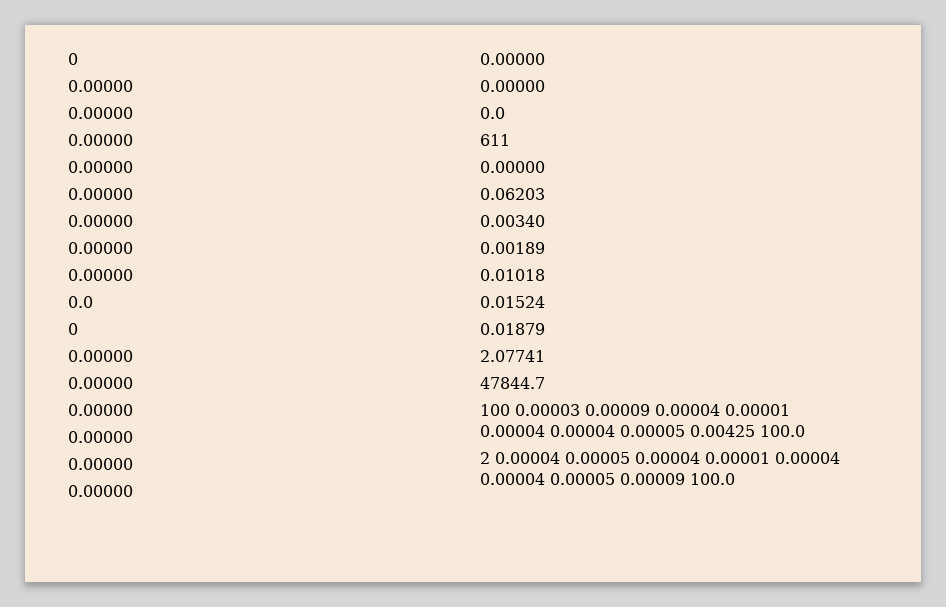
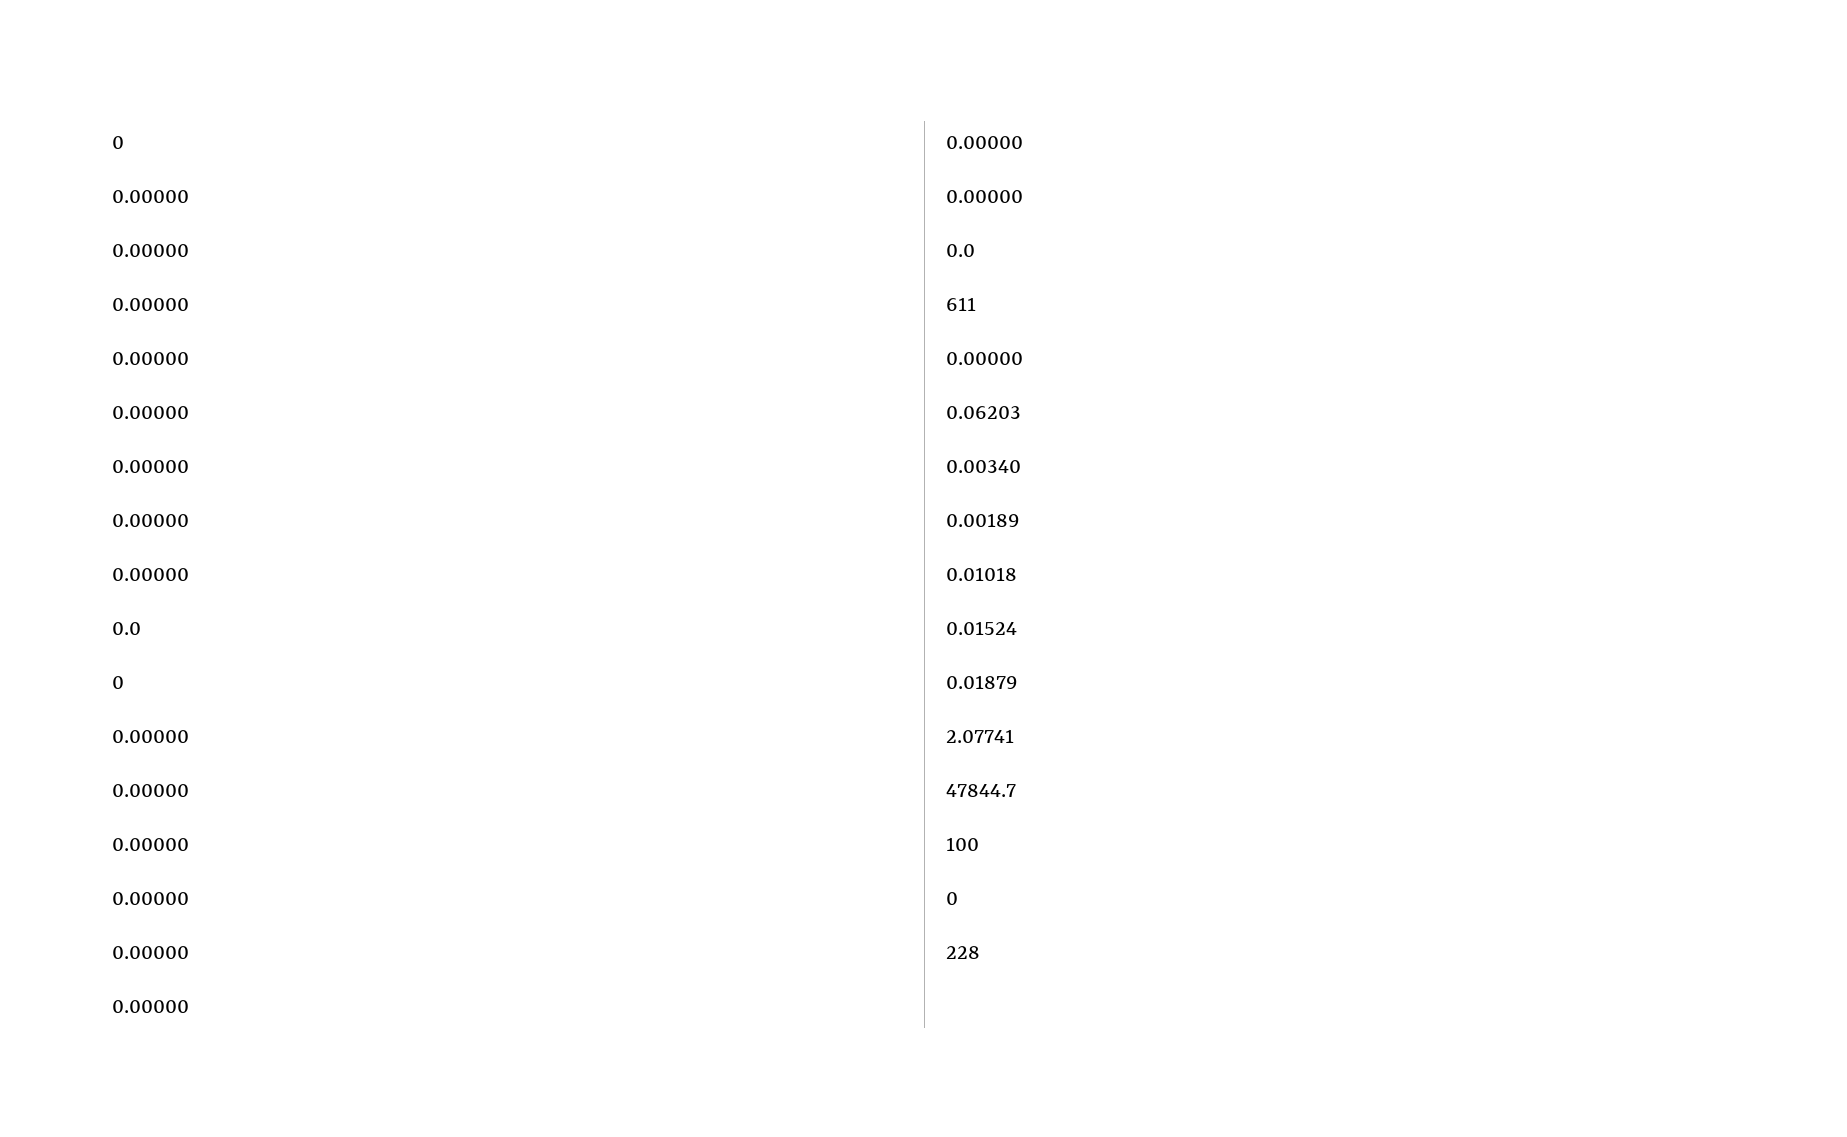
[515,404,790,416] [480,425,805,437] [480,452,840,464] [480,473,735,485] 0.00003 0.00009 0.00004 0.00001 0.00004 0.00004 0.00005 0.00425 100.0 // 2 0.00004 0.00005 0.00004 0.00001 0.00004 0.00004 0.00005 0.00009 100.0 -> [946,892,958,905] [946,946,980,959] // 0 // 228

